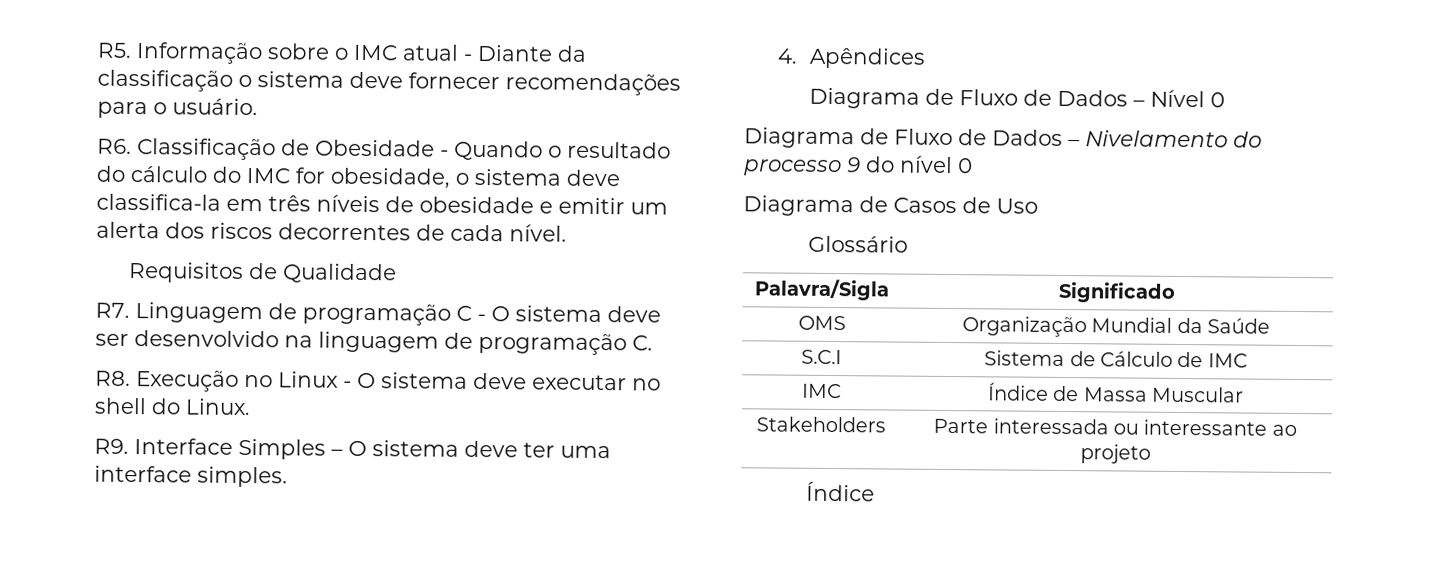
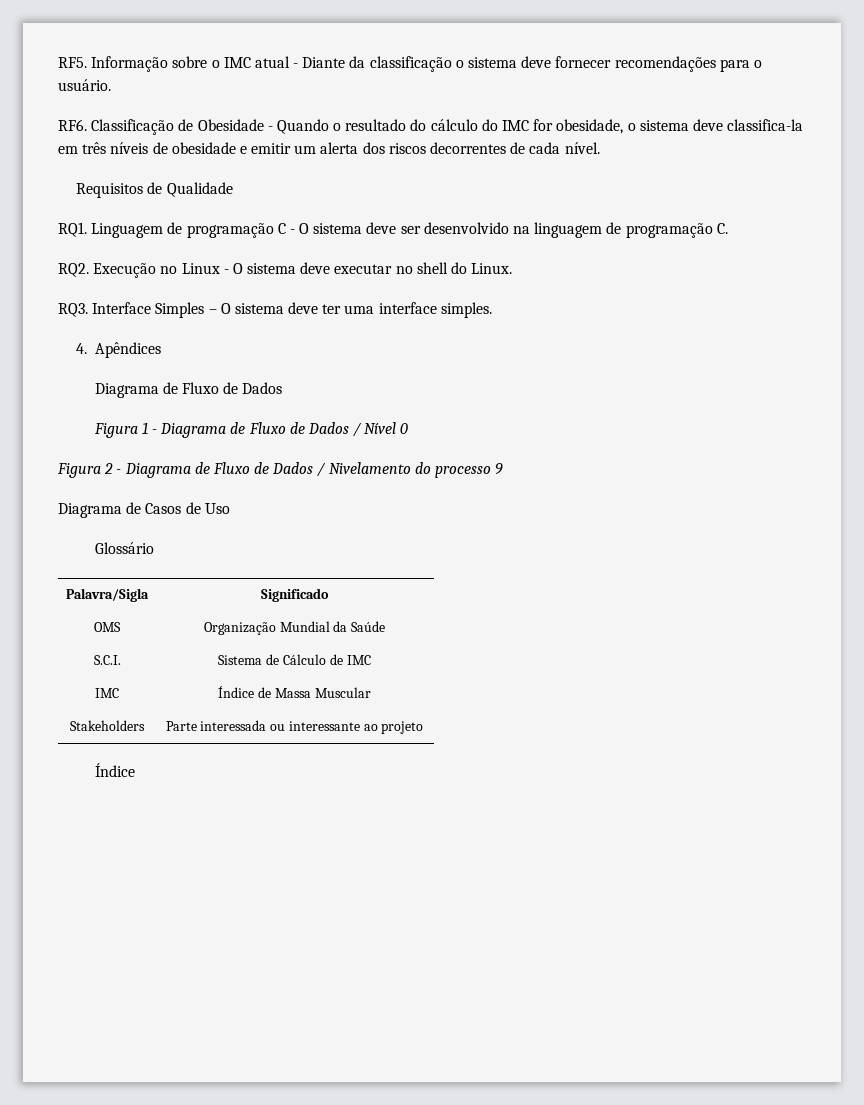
[97,42,132,59] R5. -> [58,57,87,68] RF5.
[97,138,132,155] R6. -> [58,119,87,131] RF6.
[95,302,130,318] R7. -> [58,222,87,237] RQ1.
[95,370,131,387] R8. -> [58,263,89,277] RQ2.
[94,438,129,454] R9. -> [58,303,88,317] RQ3.
[1133,89,1226,108] [744,127,1080,149] – Nível 0 // Diagrama de Fluxo de Dados – -> [93,422,409,438] [57,462,327,478] // Figura 1 - Diagrama de Fluxo de Dados / Nível 0 // Figura 2 - Diagrama de Fluxo de Dados /
[865,155,973,174] do nível 0 -> (504, 469) none
[801,349,842,365] S.C.I -> [93,655,121,665] S.C.I.

